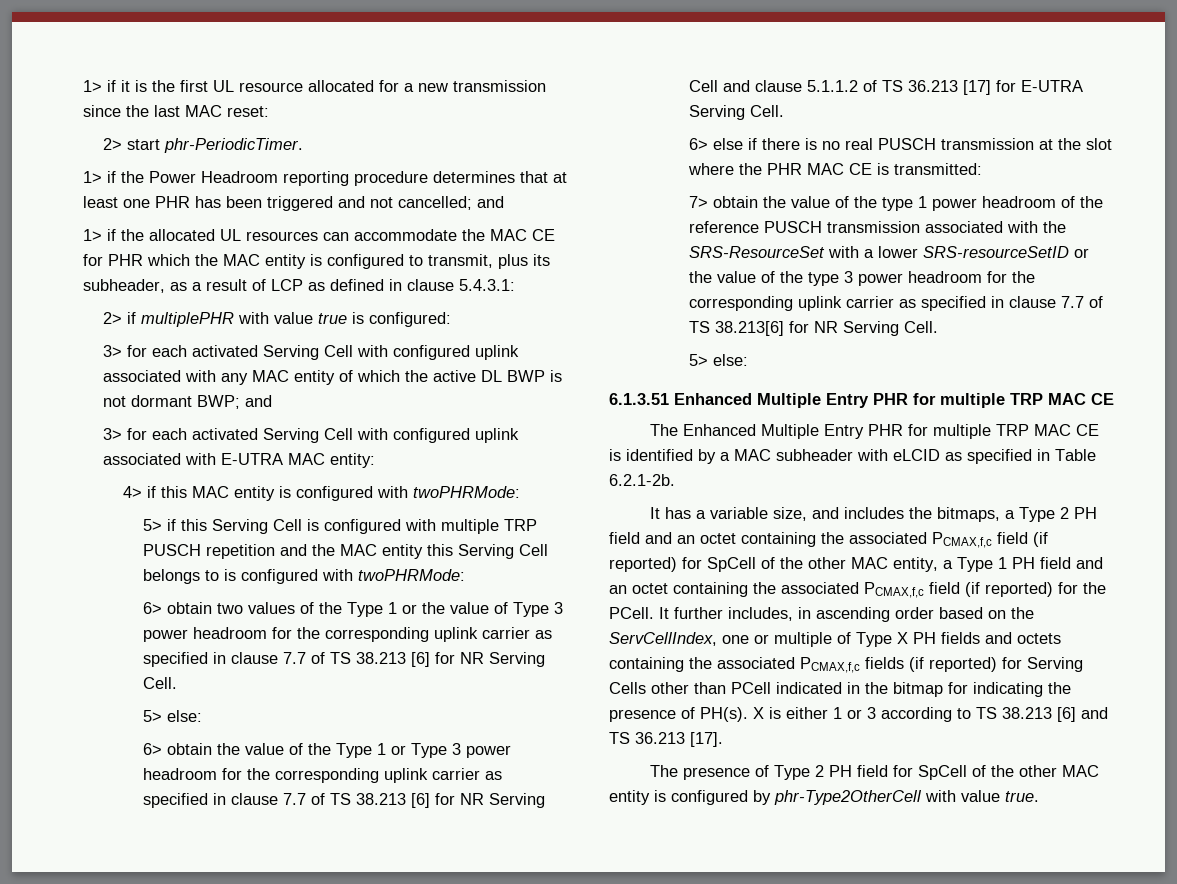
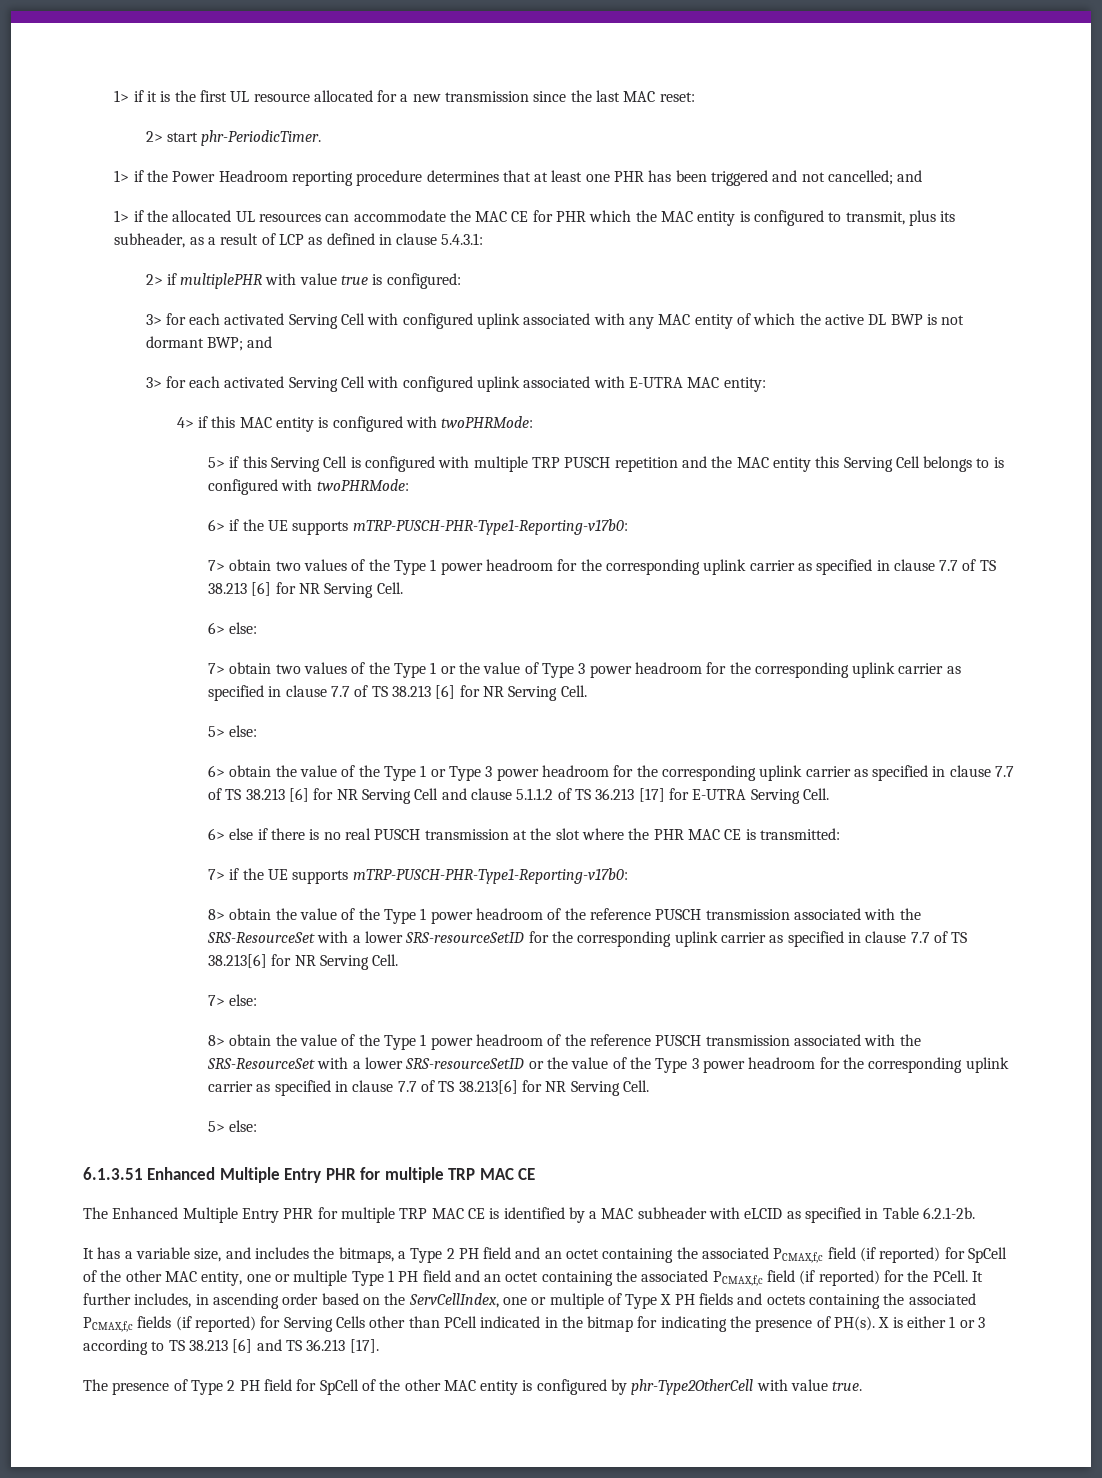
(162, 608) none -> [229,519,628,535] [208,559,996,575] [208,582,403,598] [208,622,258,634] [208,663,226,674] if the UE supports mTRP-PUSCH-PHR-Type1-Reporting-v17b0: // 7> obtain two values of the Type 1 power headroom for the corresponding uplink carrier as specified in clause 7.7 of TS 38.213 [6] for NR Serving Cell. // 6> else: // 7>
[712,196,913,211] obtain the value of the type -> [229,868,628,884] [208,908,921,924] [207,931,968,947] [208,954,399,970] [208,994,258,1006] [208,1034,416,1050] if the UE supports mTRP-PUSCH-PHR-Type1-Reporting-v17b0: // 8> obtain the value of the Type 1 power headroom of the reference PUSCH transmission associated with the SRS-ResourceSet with a lower SRS-resourceSetID for the corresponding uplink carrier as specified in clause 7.7 of TS 38.213[6] for NR Serving Cell. // 7> else: // 8> obtain the value of the Type
[807,272,839,286] type -> [655,1058,688,1073] Type
[943,560,953,569] a -> [246,1270,348,1286] one or multiple

